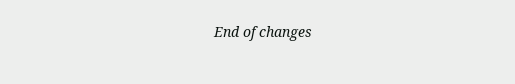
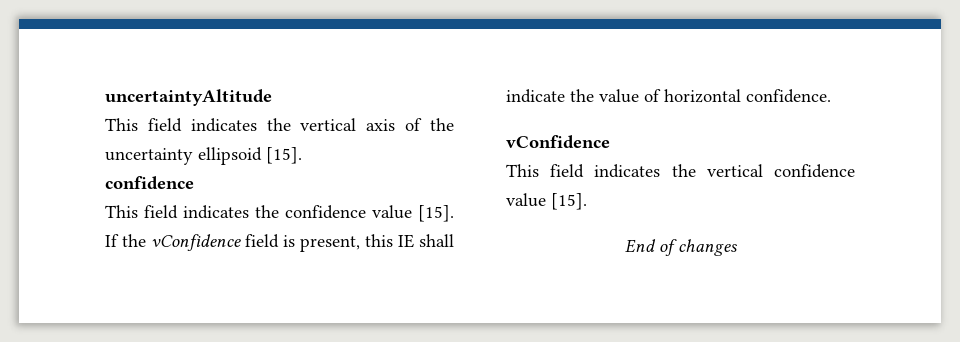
(213, 31) none -> [105,89,272,106] [105,118,454,132] [105,147,302,165] [105,176,194,190] [105,205,454,222] [105,234,454,252] [506,89,831,103] [506,135,610,149] [506,164,855,178] [506,193,587,210] uncertaintyAltitude // This field indicates the vertical axis of the uncertainty ellipsoid [15]. // confidence // This field indicates the confidence value [15]. If the vConfidence field is present, this IE shall indicate the value of horizontal confidence. // vConfidence // This field indicates the vertical confidence value [15]. //

